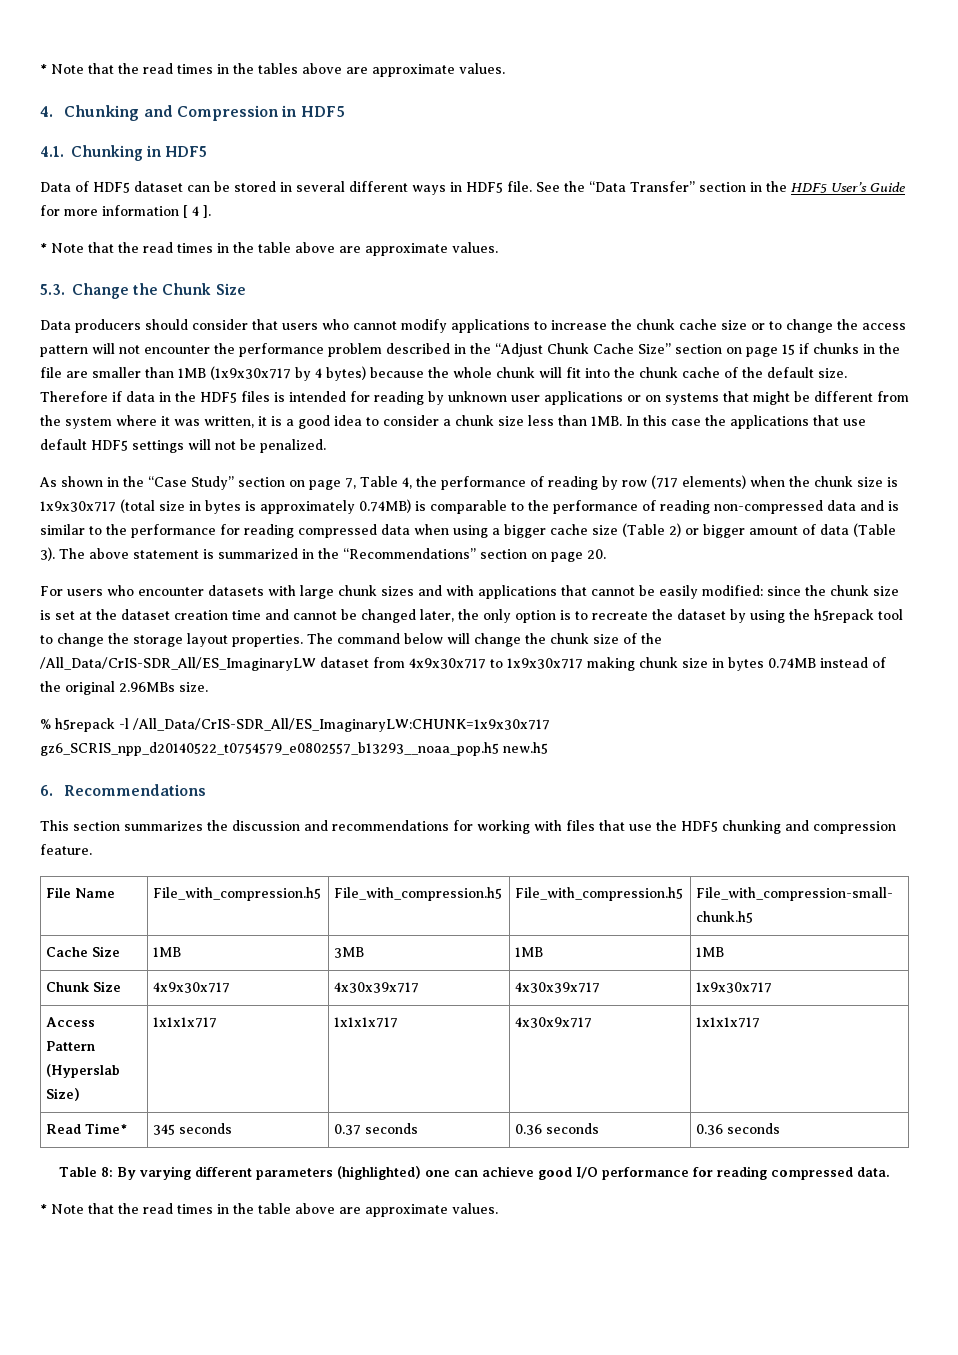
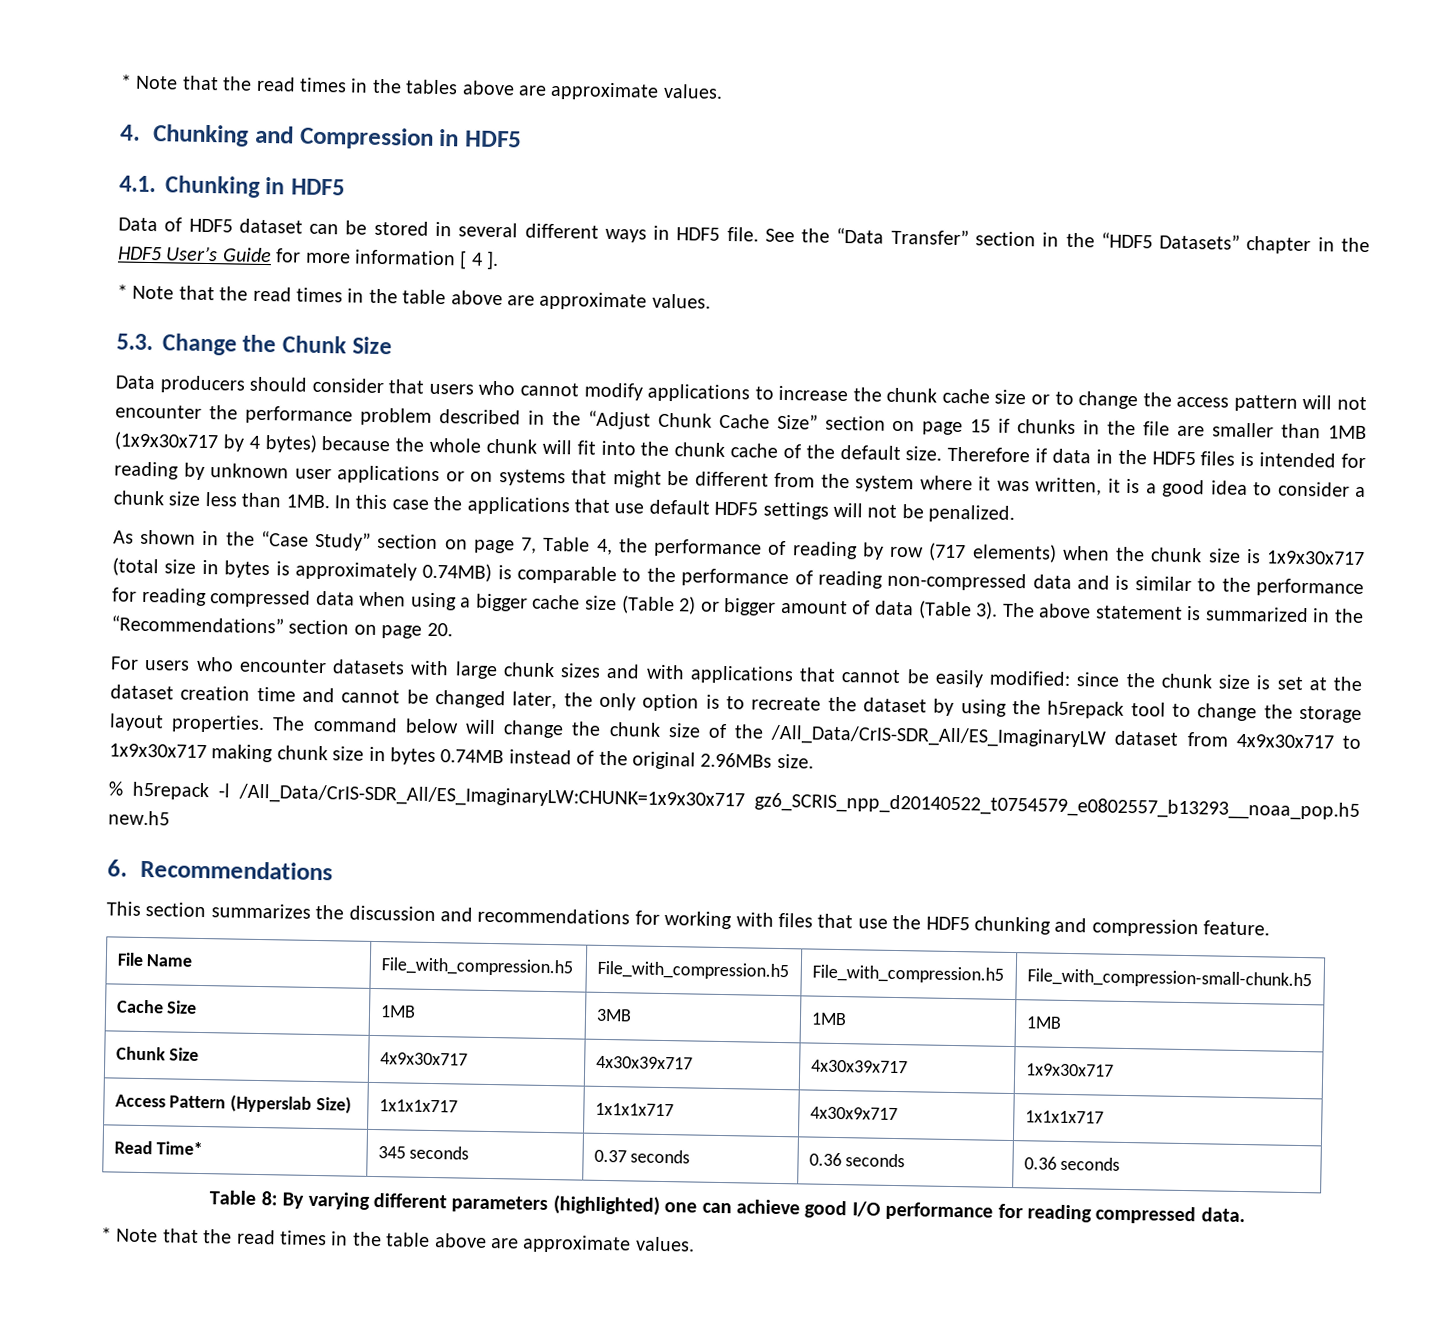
(787, 186) none -> [1100,232,1370,255] “HDF5 Datasets” chapter in the

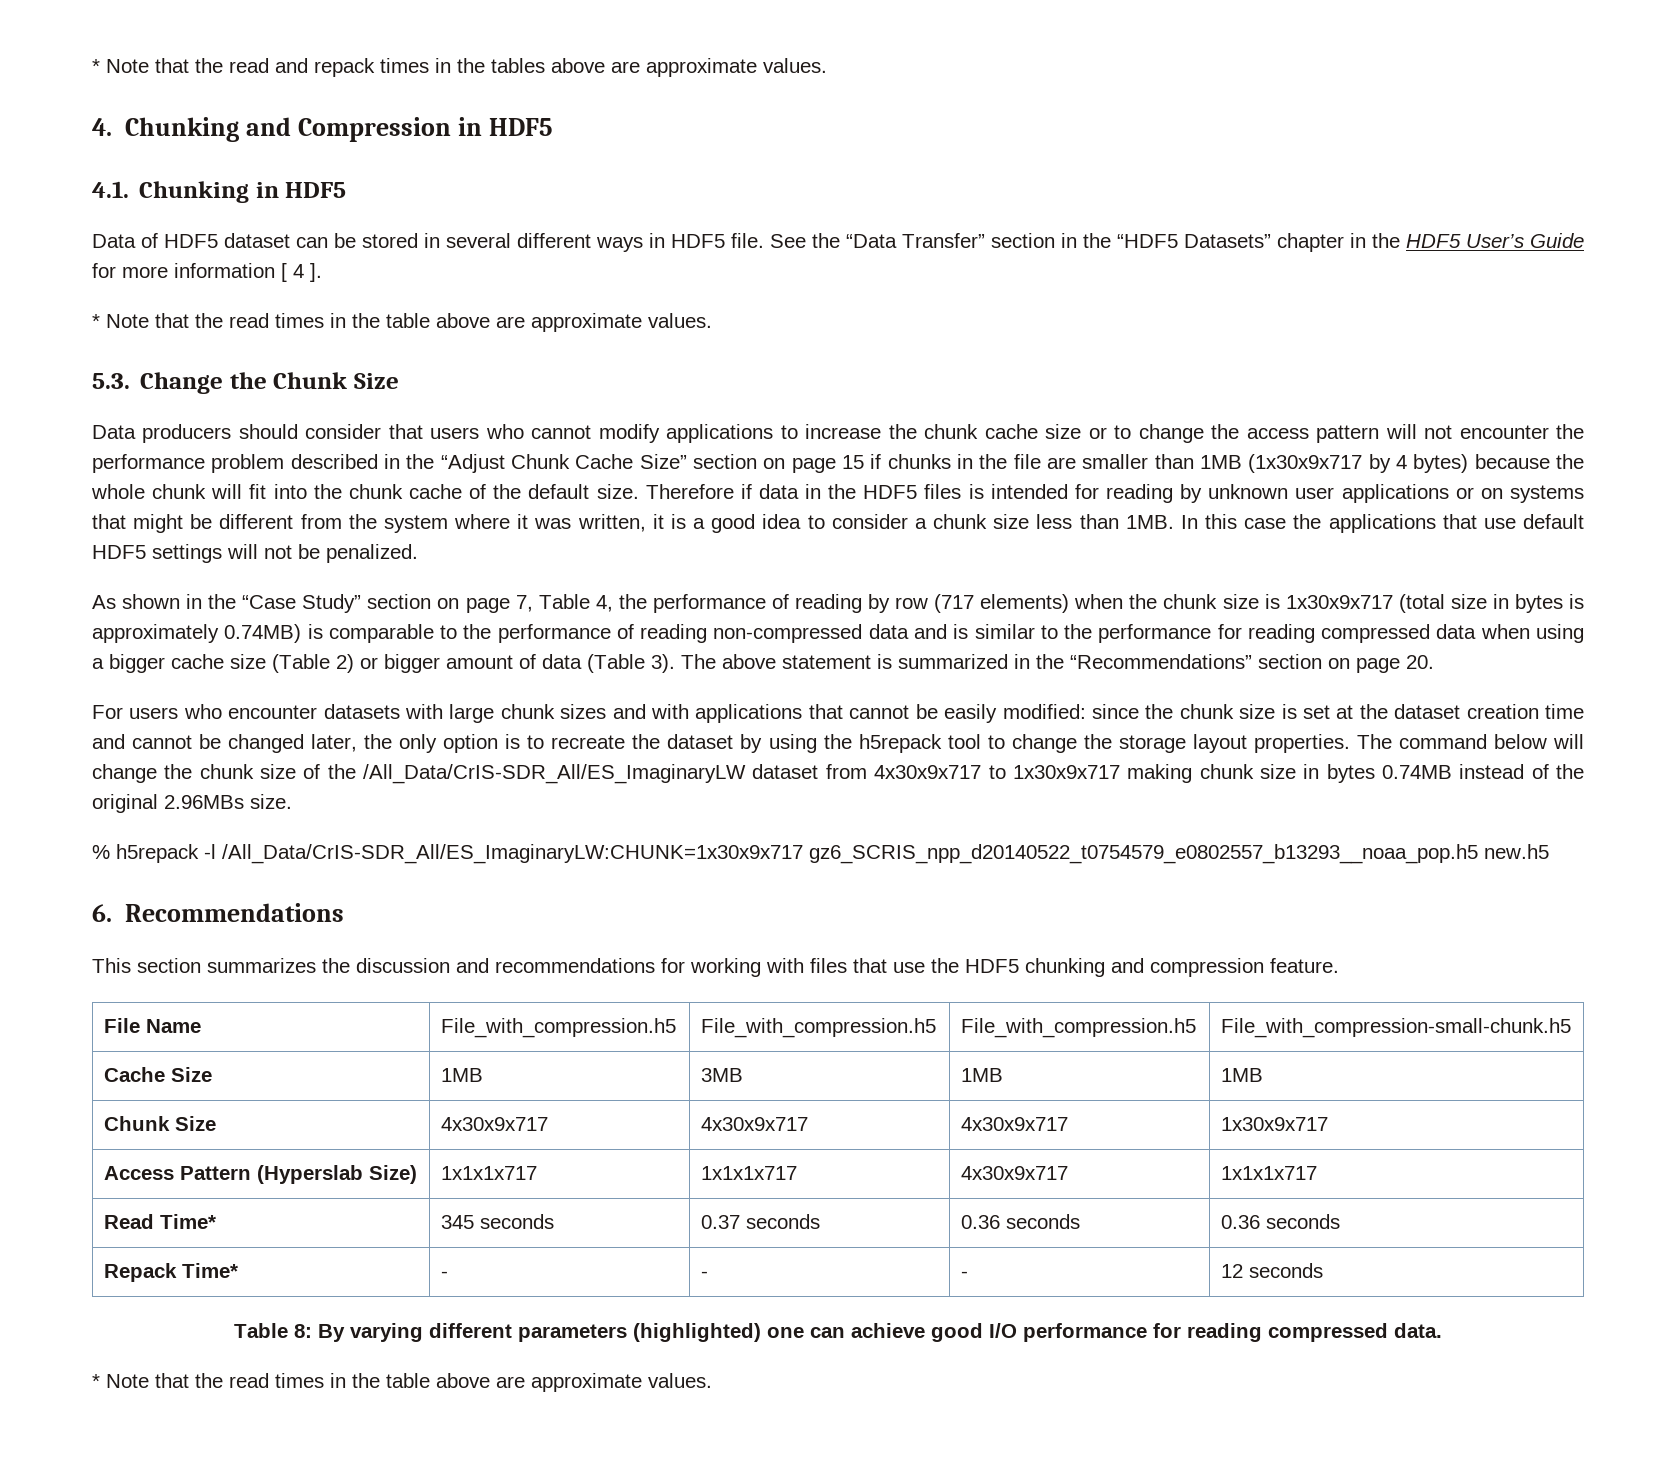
[120,74,296,92] * Note that the read -> [92,58,375,77] * Note that the read and repack
[114,431,219,452] (1x9x30x717 -> [1248,454,1363,473] (1x30x9x717
[1266,550,1366,566] 1x9x30x717 -> [1285,595,1393,609] 1x30x9x717
[1235,733,1361,750] [109,743,207,759] 4x9x30x717 to 1x9x30x717 -> [874,765,1120,779] 4x30x9x717 to 1x30x9x717
[238,783,746,811] /All_Data/CrIS-SDR_All/ES_ImaginaryLW:CHUNK=1x9x30x717 -> [222,844,803,864] /All_Data/CrIS-SDR_All/ES_ImaginaryLW:CHUNK=1x30x9x717
[379,1052,468,1066] [595,1055,693,1070] [810,1059,908,1074] [1025,1063,1114,1077] 4x9x30x717 | 4x30x39x717 | 4x30x39x717 | 1x9x30x717 -> [440,1117,548,1131] [700,1117,808,1131] [960,1117,1068,1131] [1220,1117,1328,1131] 4x30x9x717 | 4x30x9x717 | 4x30x9x717 | 1x30x9x717
(1121, 1163) none -> [103,1263,238,1282] [440,1271,448,1278] [700,1271,708,1278] [960,1271,968,1278] [1220,1263,1323,1278] // Repack Time* | - | - | - | 12 seconds

